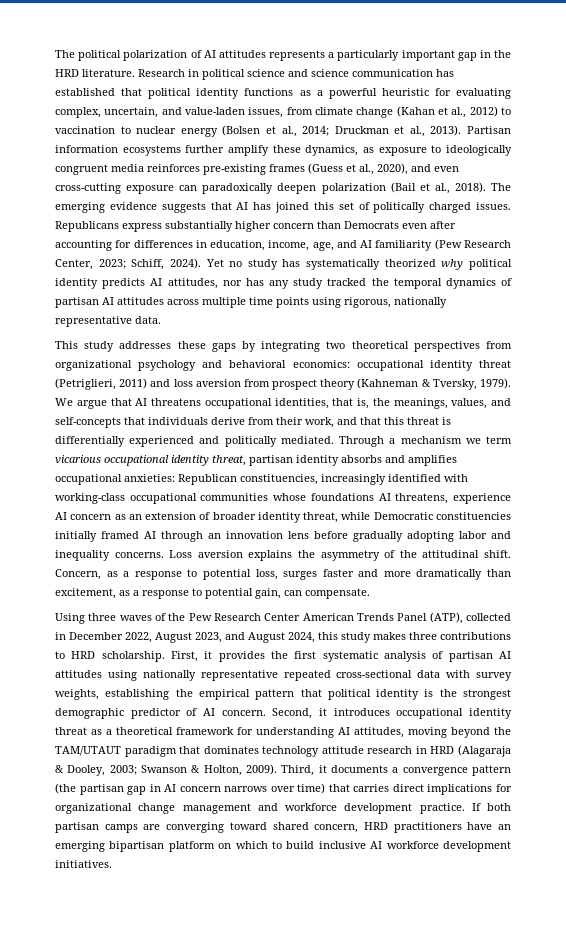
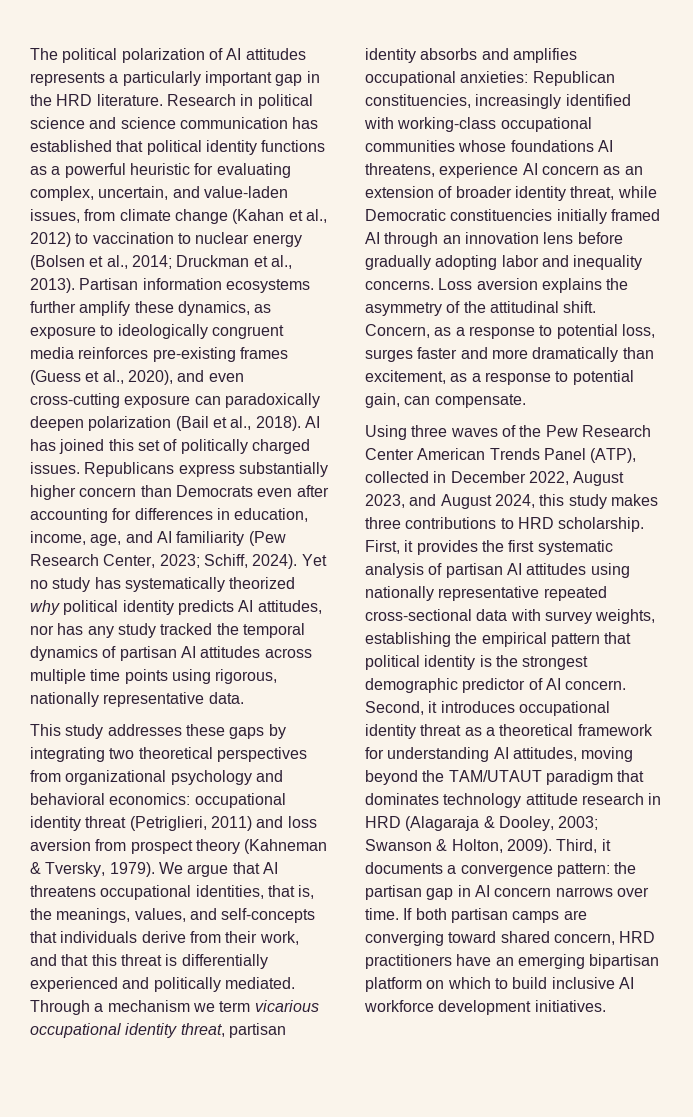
[491,183,512,191] [55,202,232,213] The emerging evidence suggests that -> (301, 423) none
[471,765,511,776] [55,783,76,794] pattern (the -> [556,862,637,877] pattern: the
[297,783,512,795] [55,803,465,814] time) that carries direct implications for organizational change management and workforce development practice. -> [365,908,399,920] time.

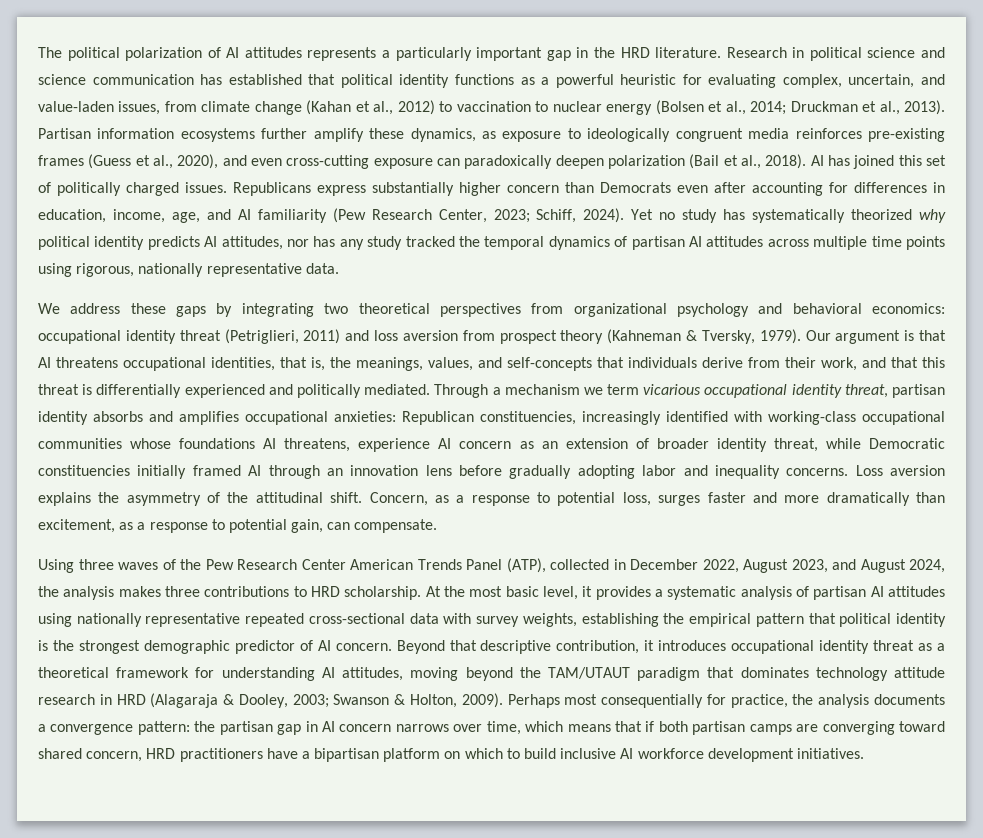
[30,724,182,739] This study addresses -> [38,303,121,314] We address
[158,862,229,877] We argue -> [805,330,915,344] Our argument is
[539,494,607,509] this study -> [38,586,115,600] the analysis
[365,540,535,555] First, it provides the first -> [425,586,663,600] At the most basic level, it provides a
[365,701,424,715] Second, -> [396,640,640,654] Beyond that descriptive contribution,
[556,839,611,853] Third, it -> [507,694,870,708] Perhaps most consequentially for practice, the analysis
[365,908,413,920] time. If -> [486,721,655,735] time, which means that if
[495,954,585,969] an emerging -> [301,751,310,759] a

